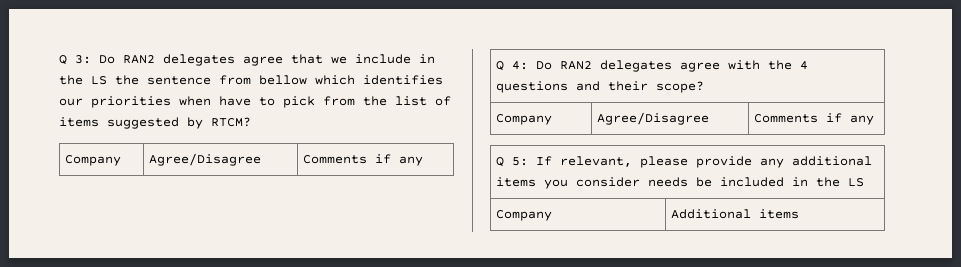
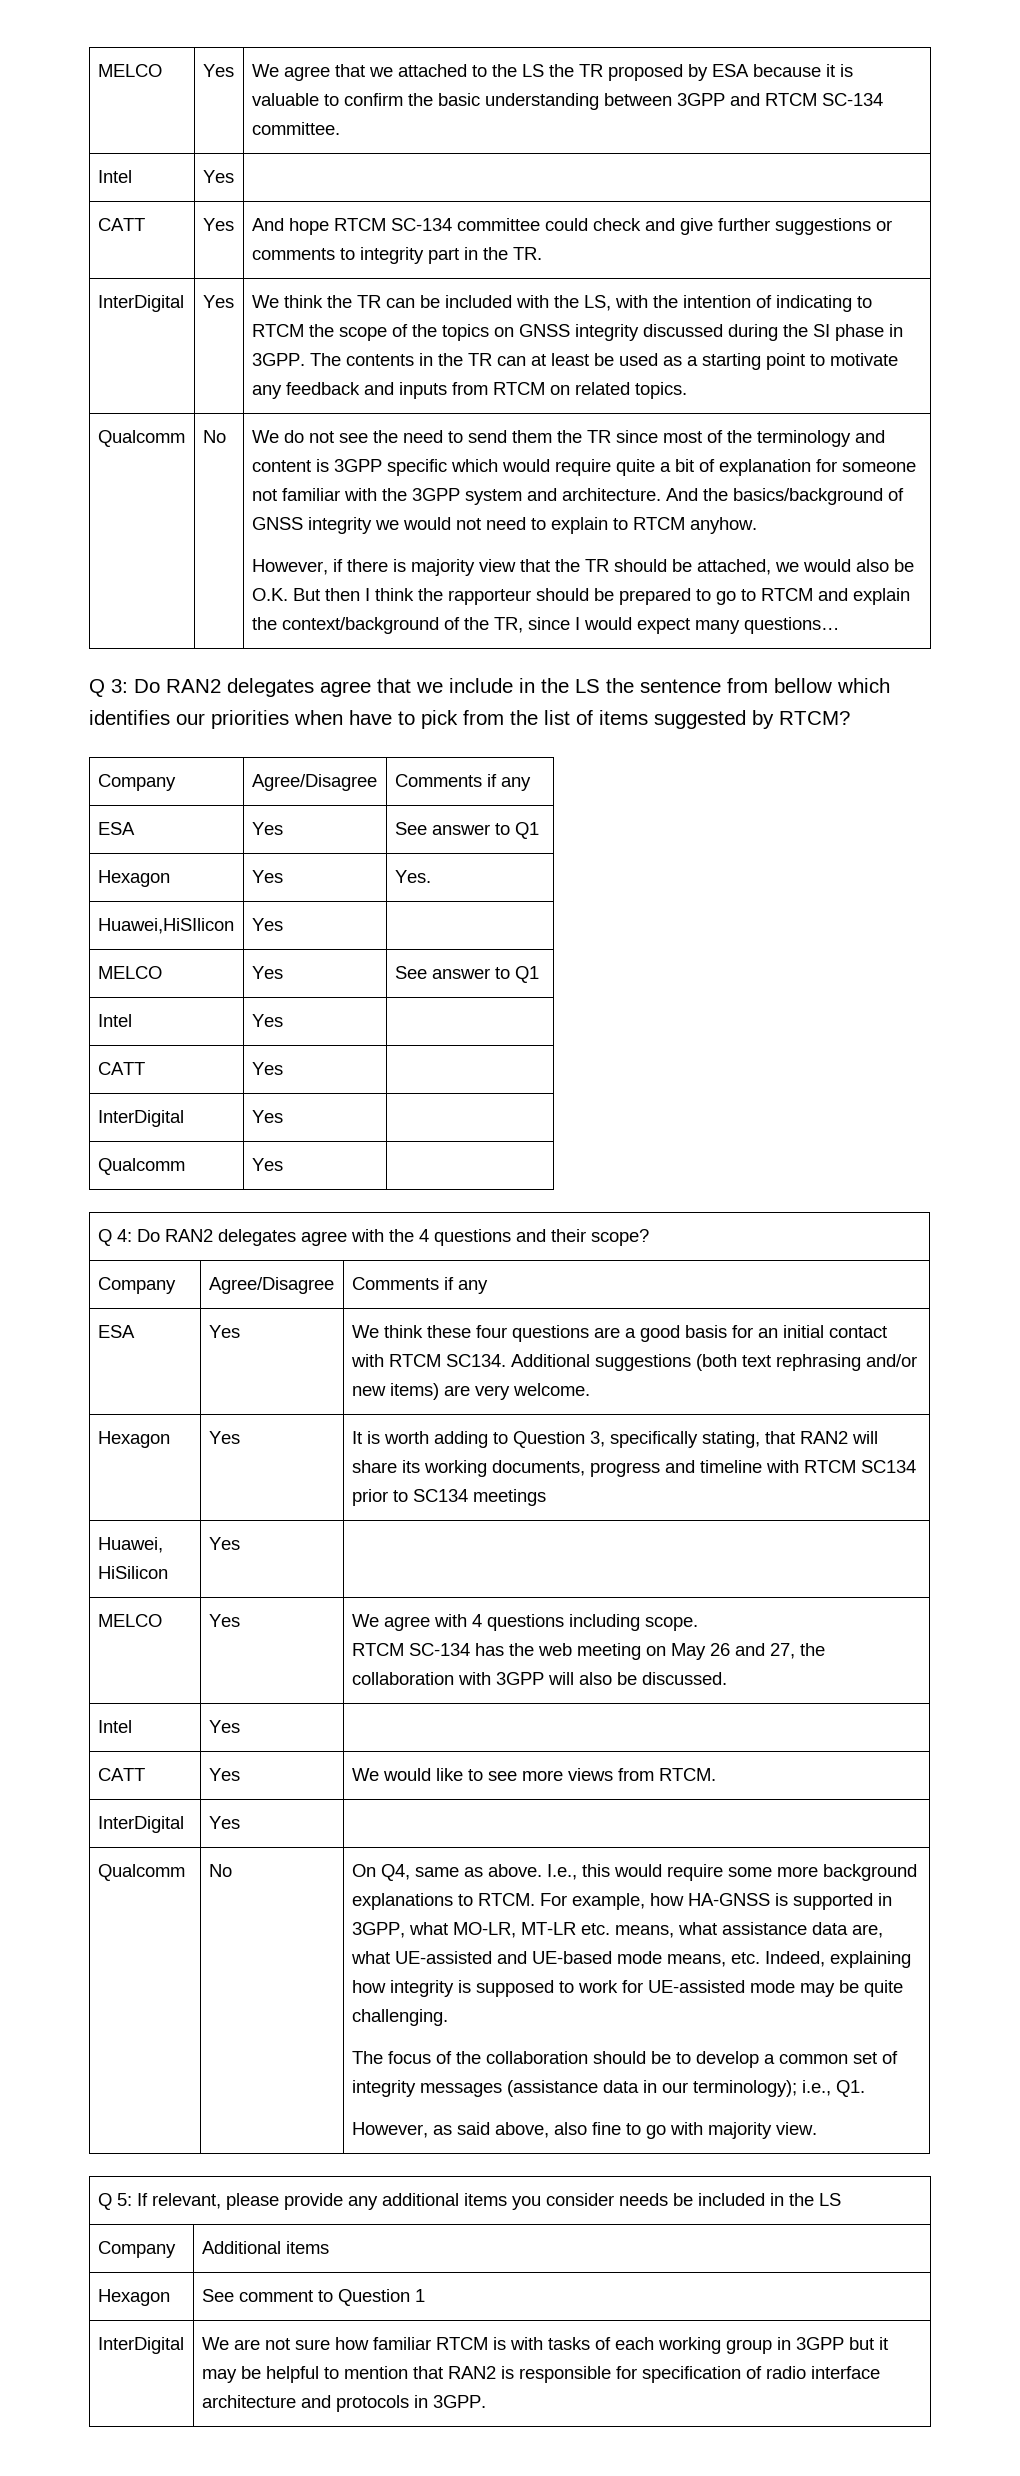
(59, 60) none -> [97,64,162,77] [202,64,234,77] [251,64,853,81] [251,93,883,110] [251,122,340,135] [97,170,132,183] [202,170,234,183] [97,218,145,231] [202,218,234,231] [251,218,892,235] [251,247,542,264] [97,295,184,312] [202,295,234,308] [251,295,872,312] [251,324,903,341] [251,353,898,370] [251,382,687,399] [97,430,185,447] [202,430,226,443] [251,430,885,447] [251,459,916,476] [251,488,904,505] [251,517,757,534] [251,559,914,576] [251,588,910,605] [251,617,840,634] MELCO | Yes | We agree that we attached to the LS the TR proposed by ESA because it is valuable to confirm the basic understanding between 3GPP and RTCM SC-134 committee. // Intel | Yes | // CATT | Yes | And hope RTCM SC-134 committee could check and give further suggestions or comments to integrity part in the TR. // InterDigital | Yes | We think the TR can be included with the LS, with the intention of indicating to RTCM the scope of the topics on GNSS integrity discussed during the SI phase in 3GPP. The contents in the TR can at least be used as a starting point to motivate any feedback and inputs from RTCM on related topics. // Qualcomm | No | We do not see the need to send them the TR since most of the terminology and content is 3GPP specific which would require quite a bit of explanation for someone not familiar with the 3GPP system and architecture. And the basics/background of GNSS integrity we would not need to explain to RTCM anyhow. // However, if there is majority view that the TR should be attached, we would also be O.K. But then I think the rapporteur should be prepared to go to RTCM and explain the context/background of the TR, since I would expect many questions… //
(423, 161) none -> [97,822,135,835] [251,822,283,835] [394,822,539,839] [97,870,170,887] [251,870,283,883] [394,870,431,883] [97,918,234,934] [251,918,283,931] [97,966,162,979] [251,966,283,979] [394,966,539,983] [97,1014,132,1027] [251,1014,283,1027] [97,1062,145,1075] [251,1062,283,1075] [97,1110,184,1127] [251,1110,283,1123] [97,1158,185,1175] [251,1158,283,1171] // ESA | Yes | See answer to Q1 // Hexagon | Yes | Yes. // Huawei,HiSIlicon | Yes | // MELCO | Yes | See answer to Q1 // Intel | Yes | // CATT | Yes | // InterDigital | Yes | // Qualcomm | Yes |
(874, 120) none -> [97,1325,135,1338] [208,1325,240,1338] [351,1325,887,1342] [350,1354,917,1371] [351,1383,590,1400] [97,1431,170,1448] [208,1431,240,1444] [351,1431,878,1448] [351,1460,916,1477] [351,1489,546,1506] [97,1537,163,1553] [97,1566,168,1579] [208,1537,240,1550] [97,1614,162,1627] [208,1614,240,1627] [351,1614,698,1631] [351,1643,825,1660] [351,1672,727,1685] [97,1720,132,1733] [208,1720,240,1733] [97,1768,145,1781] [208,1768,240,1781] [351,1768,716,1781] [97,1816,184,1833] [208,1816,240,1829] [97,1864,185,1881] [208,1864,232,1877] [351,1864,917,1881] [351,1893,892,1910] [351,1922,883,1938] [350,1951,911,1968] [351,1980,903,1997] [351,2009,448,2026] [351,2051,898,2068] [351,2080,865,2097] [351,2122,817,2139] // ESA | Yes | We think these four questions are a good basis for an initial contact with RTCM SC134. Additional suggestions (both text rephrasing and/or new items) are very welcome. // Hexagon | Yes | It is worth adding to Question 3, specifically stating, that RAN2 will share its working documents, progress and timeline with RTCM SC134 prior to SC134 meetings // Huawei, HiSilicon | Yes | // MELCO | Yes | We agree with 4 questions including scope. // RTCM SC-134 has the web meeting on May 26 and 27, the collaboration with 3GPP will also be discussed. // Intel | Yes | // CATT | Yes | We would like to see more views from RTCM. // InterDigital | Yes | // Qualcomm | No | On Q4, same as above. I.e., this would require some more background explanations to RTCM. For example, how HA-GNSS is supported in 3GPP, what MO-LR, MT-LR etc. means, what assistance data are, what UE-assisted and UE-based mode means, etc. Indeed, explaining how integrity is supposed to work for UE-assisted mode may be quite challenging. // The focus of the collaboration should be to develop a common set of integrity messages (assistance data in our terminology); i.e., Q1. // However, as said above, also fine to go with majority view.
(799, 214) none -> [97,2289,170,2306] [201,2289,425,2306] [97,2337,184,2354] [201,2337,888,2354] [201,2366,880,2383] [201,2395,486,2412] // Hexagon | See comment to Question 1 // InterDigital | We are not sure how familiar RTCM is with tasks of each working group in 3GPP but it may be helpful to mention that RAN2 is responsible for specification of radio interface architecture and protocols in 3GPP.

